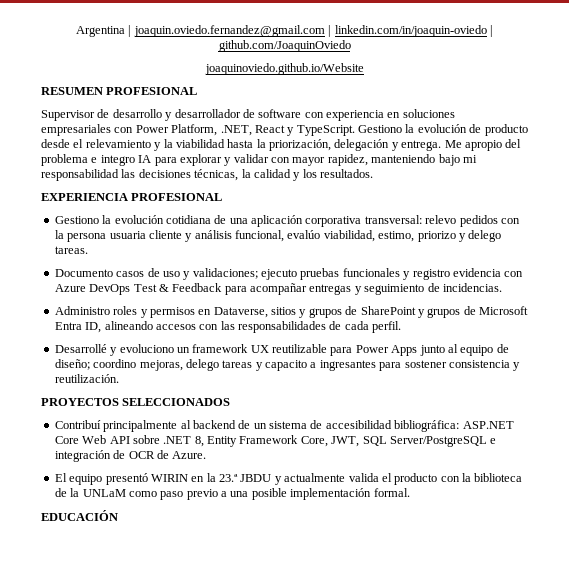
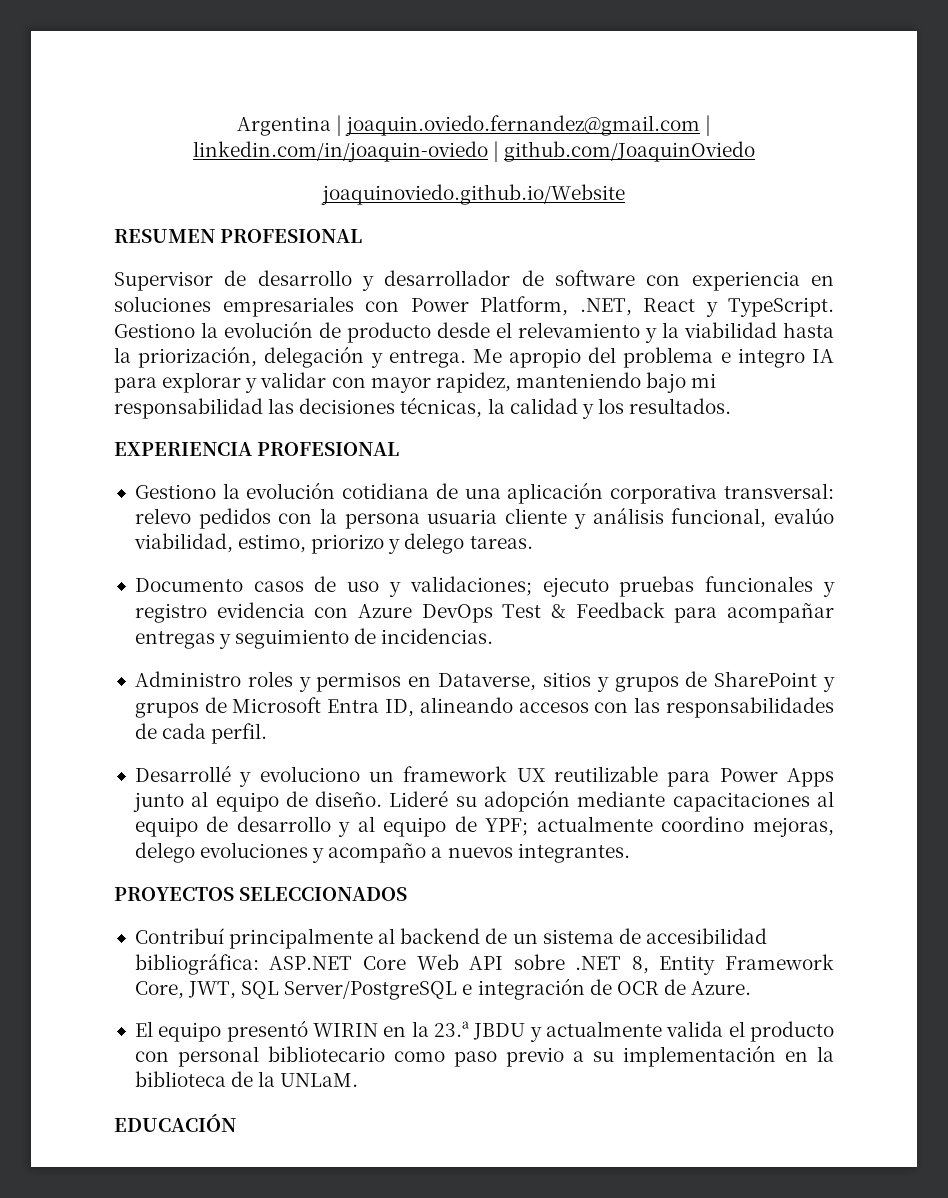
[54,359,521,371] [54,374,119,383] diseño; coordino mejoras, delego tareas y capacito a ingresantes para sostener consistencia y reutilización. -> [315,790,835,812] [134,816,834,837] [134,842,630,863] diseño. Lideré su adopción mediante capacitaciones al equipo de desarrollo y al equipo de YPF; actualmente coordino mejoras, delego evoluciones y acompaño a nuevos integrantes.
[462,473,523,482] [54,488,410,500] la biblioteca de la UNLaM como paso previo a una posible implementación formal. -> [177,1045,834,1067] [134,1071,359,1087] personal bibliotecario como paso previo a su implementación en la biblioteca de la UNLaM.

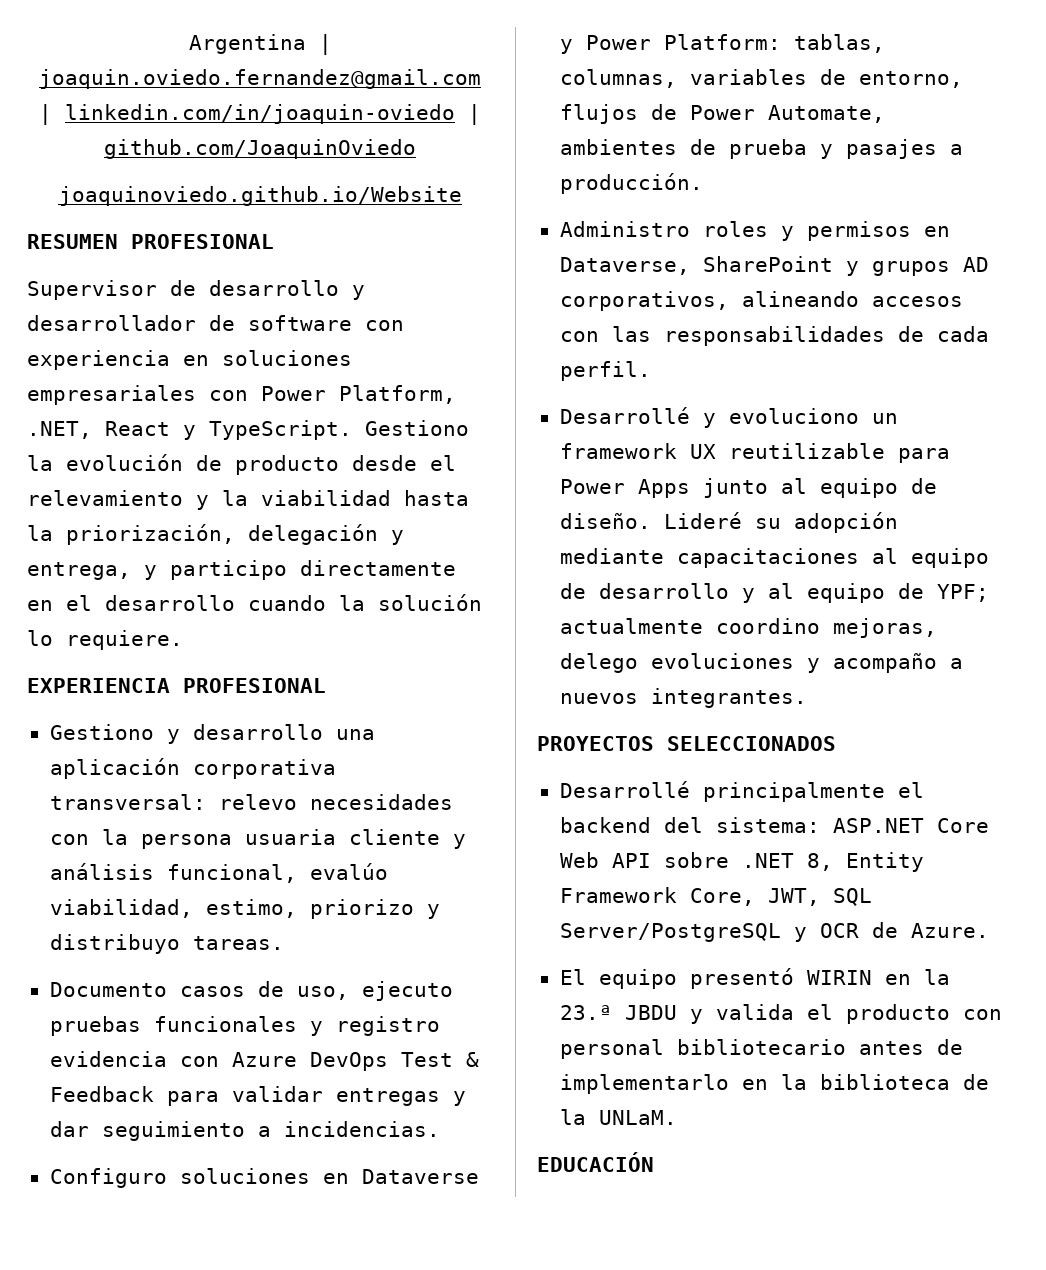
[388,347,835,368] [114,372,717,393] [114,397,732,419] entrega. Me apropio del problema e integro IA para explorar y validar con mayor rapidez, manteniendo bajo mi responsabilidad las decisiones técnicas, la calidad y los resultados. -> [27,560,456,580] [27,594,482,611] [27,630,183,650] entrega, y participo directamente en el desarrollo cuando la solución lo requiere.
[222,482,458,499] la evolución cotidiana de -> [166,724,323,744] y desarrollo
[198,508,271,529] pedidos -> [309,794,453,810] necesidades
[404,533,465,554] delego -> [49,934,180,954] distribuyo
[347,576,532,597] uso y validaciones; -> [296,986,349,1000] uso,
[727,603,835,623] acompañar -> [231,1086,323,1102] validar
[235,628,494,649] seguimiento de incidencias. -> [49,1121,440,1141] [49,1168,479,1188] [559,34,885,54] [559,69,963,88] [559,104,885,124] [559,139,963,159] [559,173,703,194] dar seguimiento a incidencias. // Configuro soluciones en Dataverse y Power Platform: tablas, columnas, variables de entorno, flujos de Power Automate, ambientes de prueba y pasajes a producción.
[542,671,836,692] [134,697,415,718] sitios y grupos de SharePoint y grupos de Microsoft Entra ID, -> [702,256,989,276] [559,291,729,311] SharePoint y grupos AD corporativos,
[134,928,767,949] [134,953,259,975] Contribuí principalmente al backend de un sistema de accesibilidad bibliográfica: -> [559,781,924,802] [559,817,820,833] Desarrollé principalmente el backend del sistema:
[462,978,612,1000] e integración de -> [793,927,807,942] y
[545,1021,662,1037] actualmente -> (703, 1016) none
[393,1045,776,1067] como paso previo a su implementación -> [858,1039,963,1055] [559,1074,729,1094] antes de implementarlo

